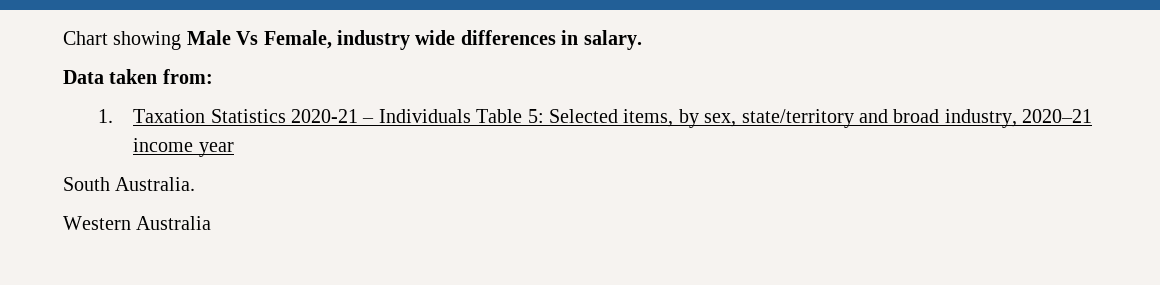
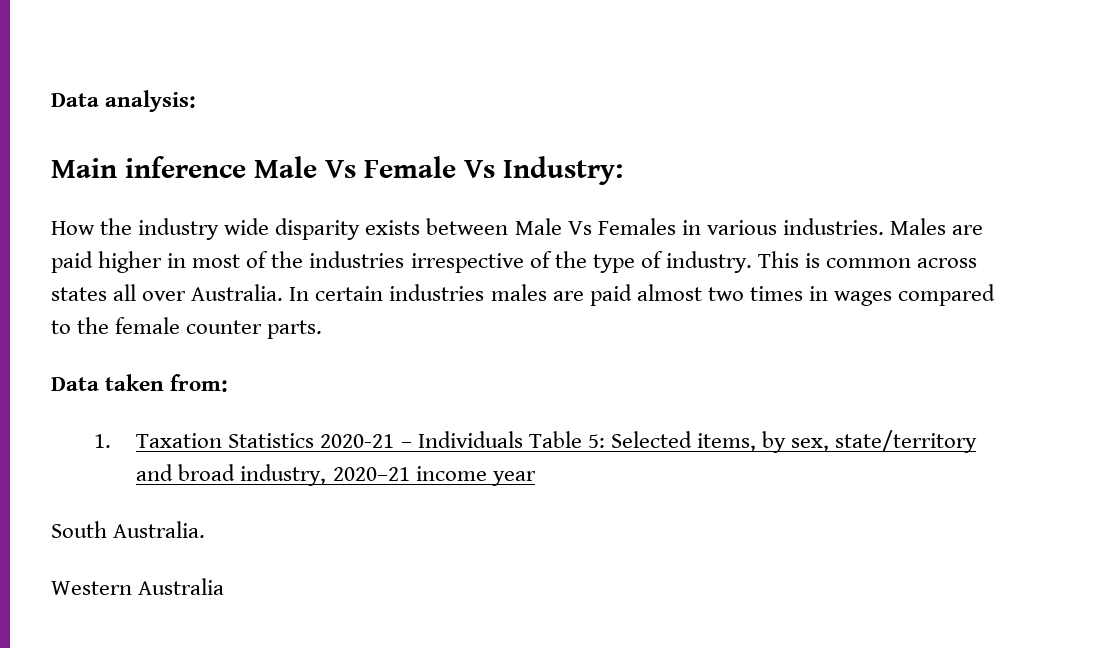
[63,30,642,50] Chart showing Male Vs Female, industry wide differences in salary. -> [51,90,197,112] [51,156,623,185] [51,218,984,240] [51,251,978,273] [51,284,996,306] [51,317,323,339] Data analysis: // Main inference Male Vs Female Vs Industry: // How the industry wide disparity exists between Male Vs Females in various industries. Males are paid higher in most of the industries irrespective of the type of industry. This is common across states all over Australia. In certain industries males are paid almost two times in wages compared to the female counter parts.

